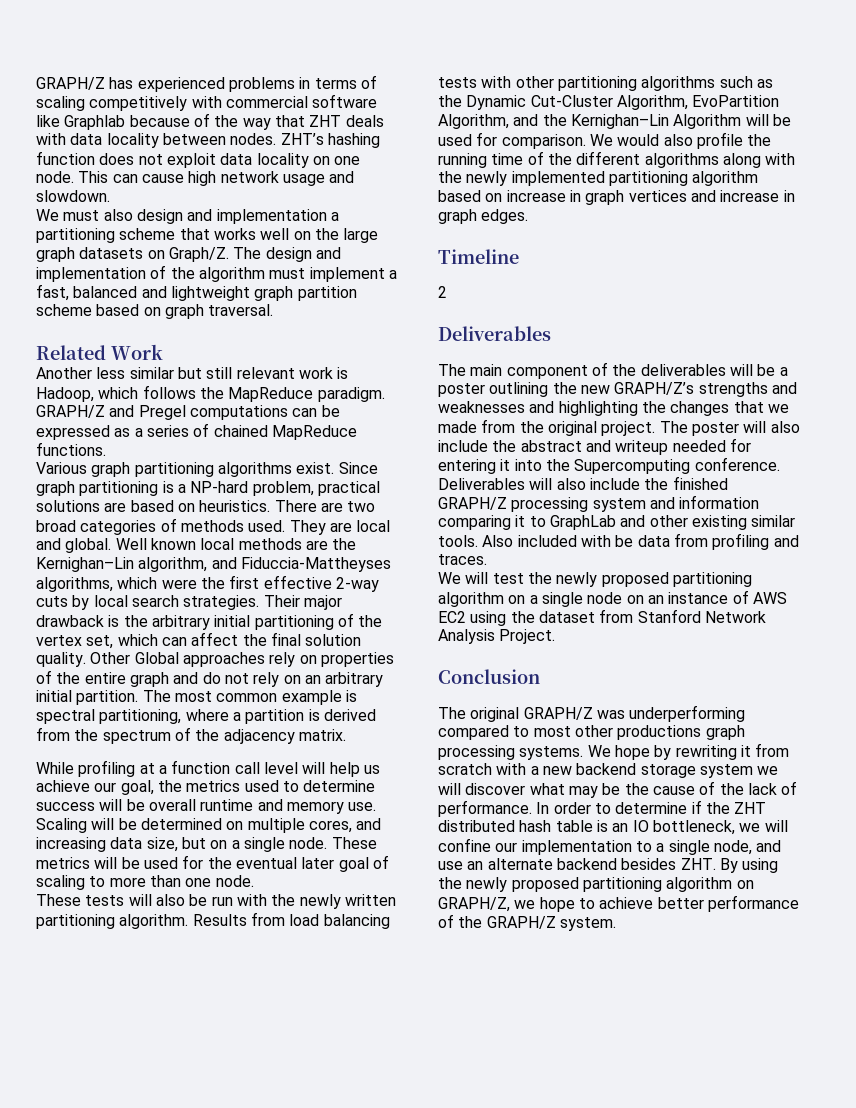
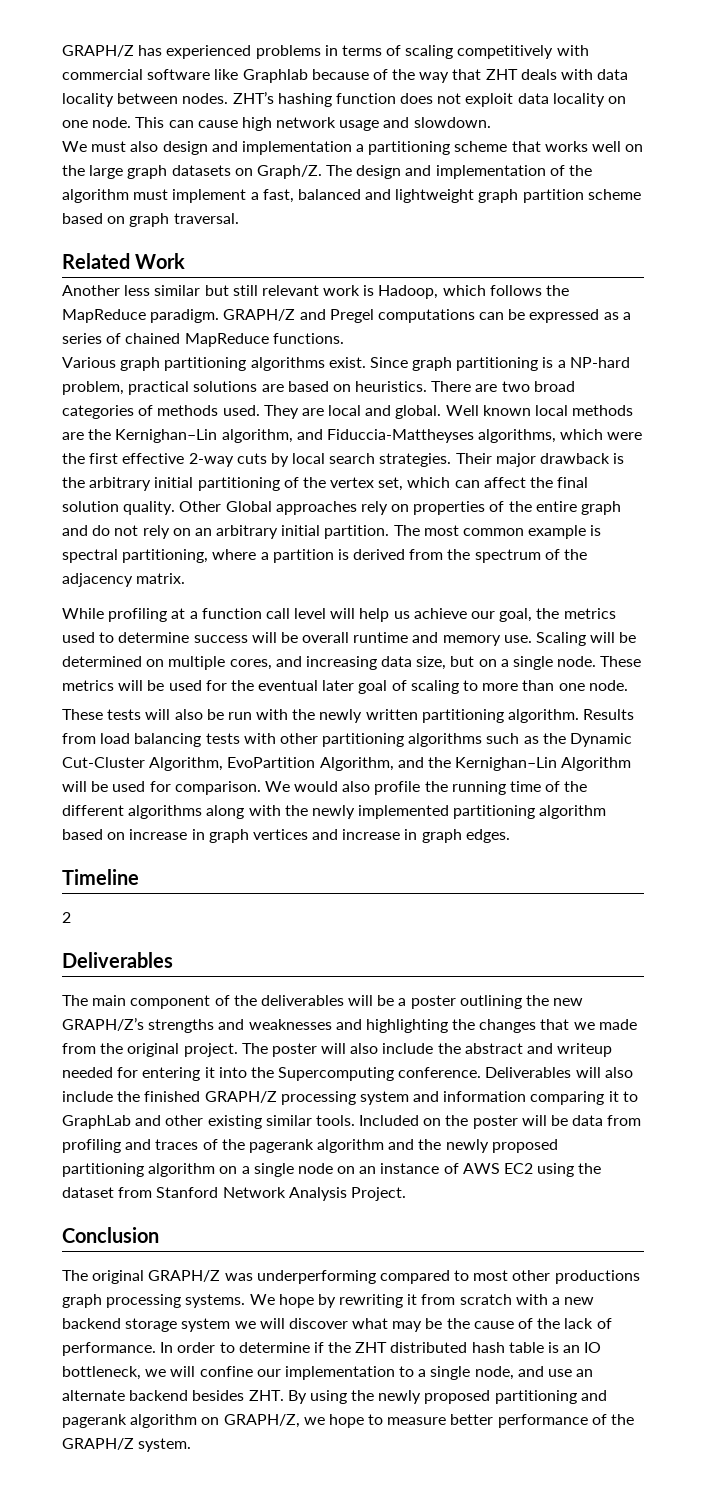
[482,535,611,547] Also included with -> [359,1115,547,1129] Included on the poster will
[438,554,487,565] [438,572,524,584] traces. // We will test -> [155,1139,415,1153] traces of the pagerank algorithm and
(662, 884) none -> [580,1390,607,1401] [62,1414,127,1428] and pagerank
[599,897,654,909] achieve -> [387,1417,447,1425] measure

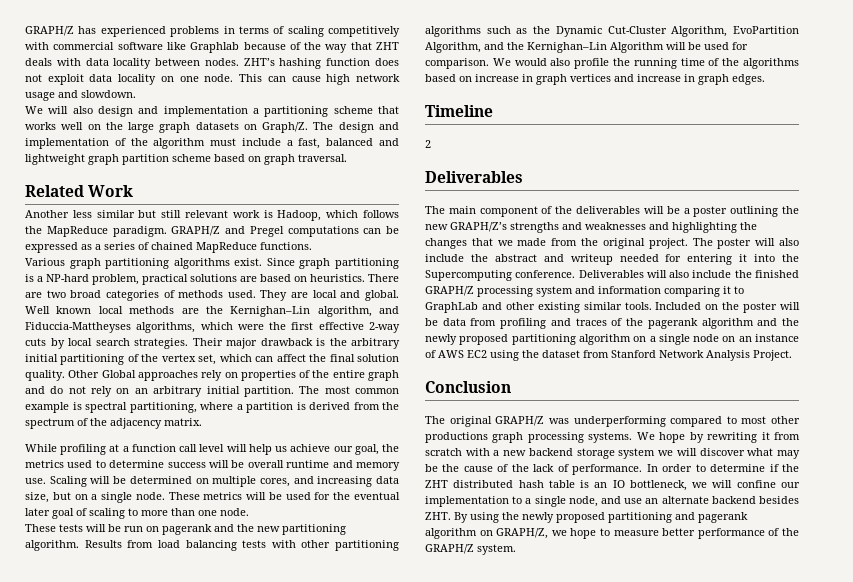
[91,141,127,152] must -> [48,106,69,114] will
[172,189,247,203] implement -> [241,138,281,146] include
[174,709,203,720] also -> (106, 528) none
[256,709,418,723] with the newly written -> [146,524,280,535] on pagerank and the new
[62,805,607,819] different algorithms along with the newly implemented partitioning algorithm -> [743,58,799,69] algorithms

